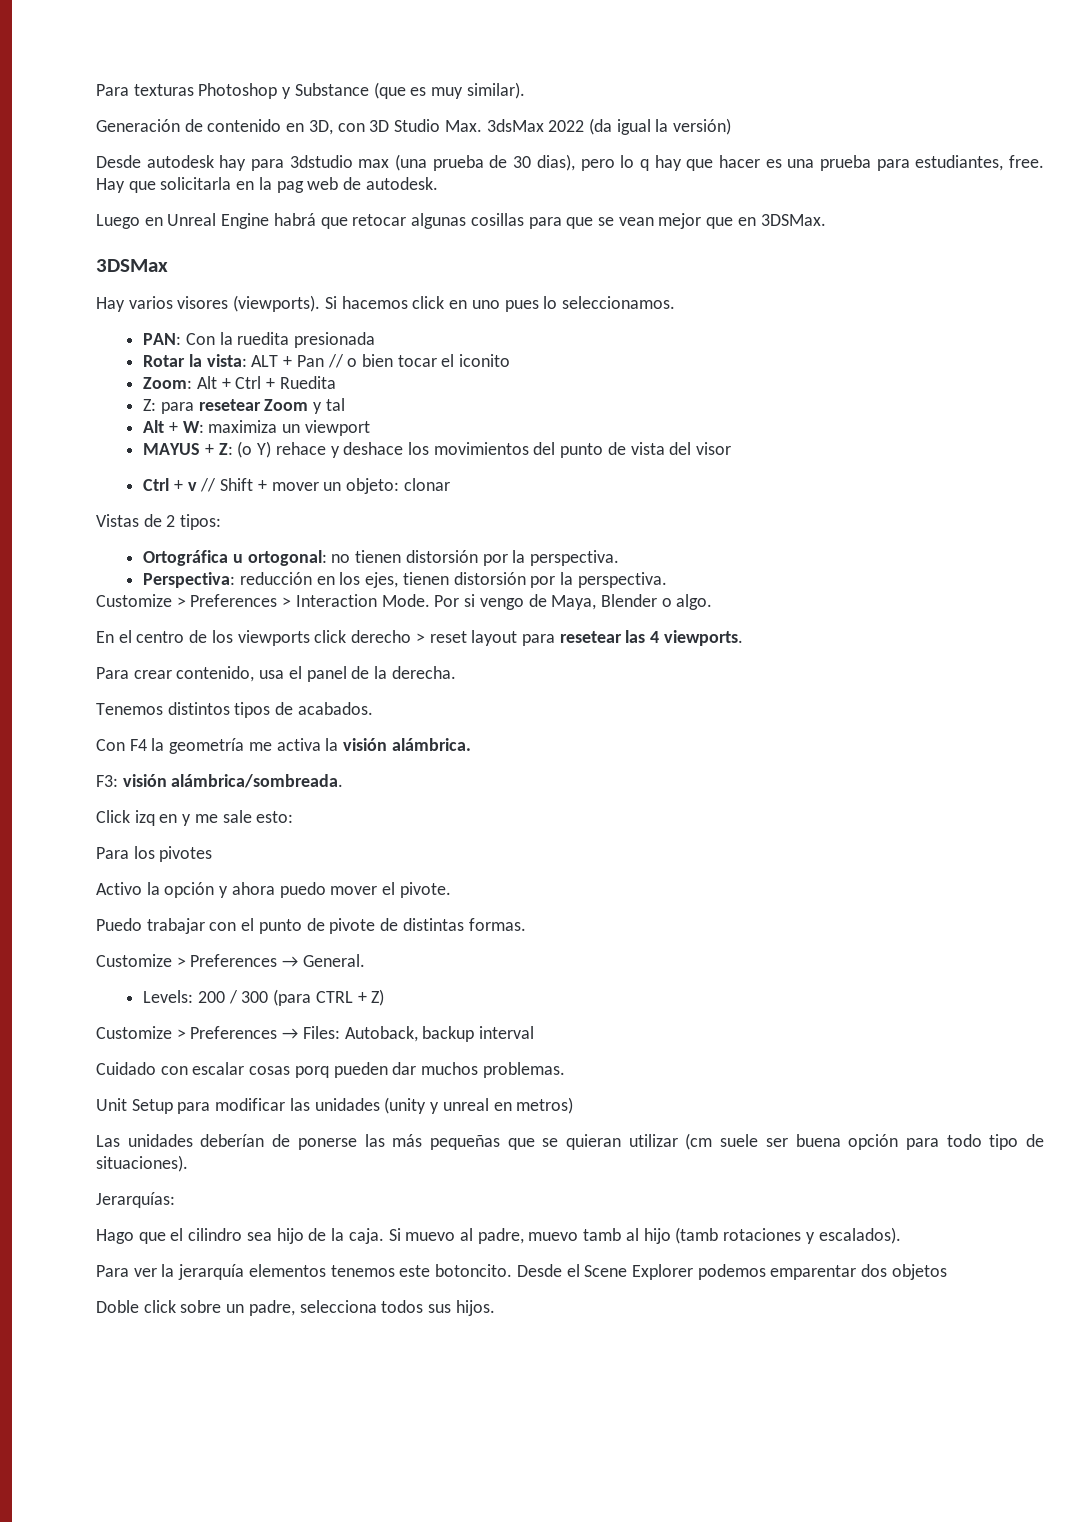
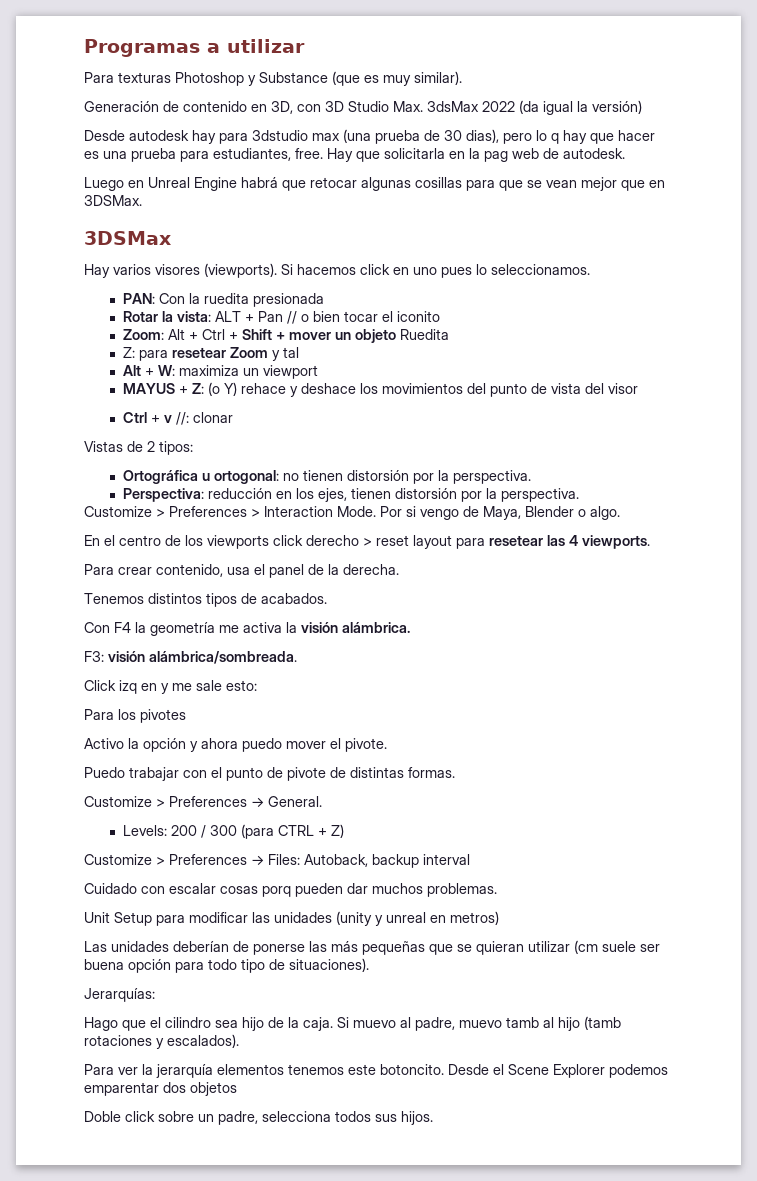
(96, 90) none -> [84,39,305,57] Programas a utilizar //
(276, 383) none -> [241,329,396,343] Shift + mover un objeto
[200,478,400,494] // Shift + mover un objeto: -> [175,412,189,425] //:

